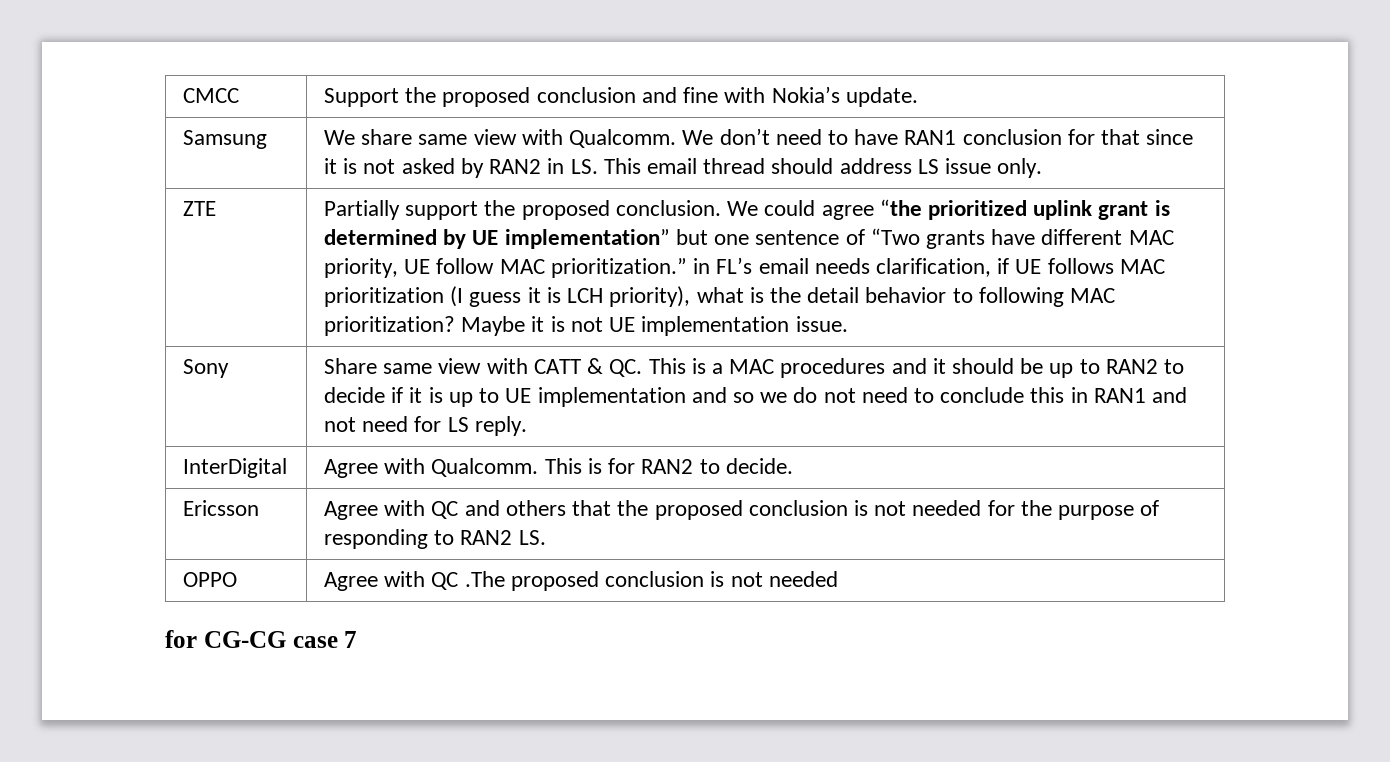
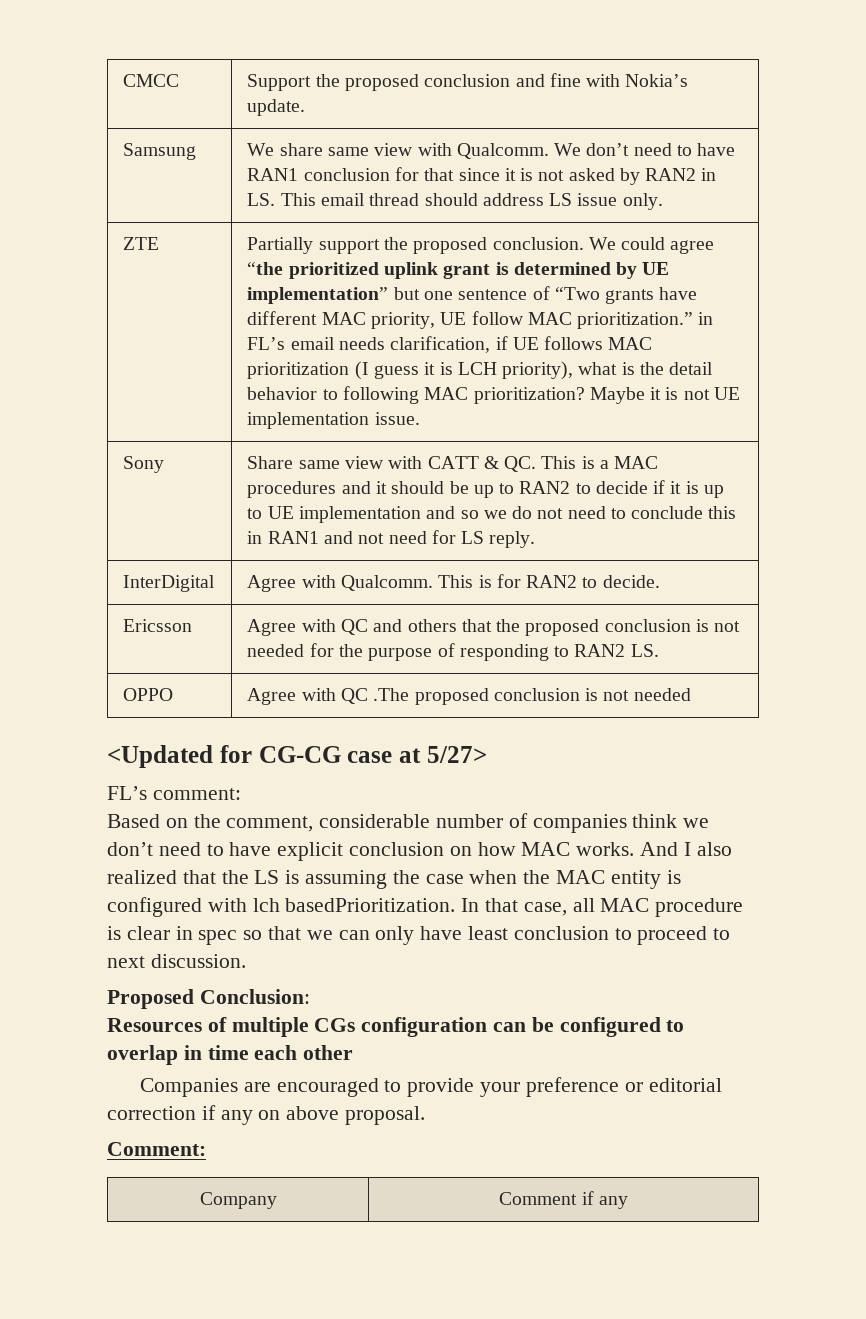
(838, 579) none -> [107,745,213,768] <Updated
[344,631,358,648] 7 -> [399,746,487,763] [107,786,241,800] [107,813,710,833] [107,842,732,861] [107,870,681,889] [107,897,744,917] [107,926,731,945] [107,954,246,968] [107,989,310,1009] [107,1017,685,1037] [107,1045,354,1065] [140,1077,722,1097] [107,1105,426,1125] [107,1142,206,1156] [199,1192,277,1209] [499,1191,628,1209] at 5/27> // FL’s comment: // Based on the comment, considerable number of companies think we don’t need to have explicit conclusion on how MAC works. And I also realized that the LS is assuming the case when the MAC entity is configured with lch basedPrioritization. In that case, all MAC procedure is clear in spec so that we can only have least conclusion to proceed to next discussion. // Proposed Conclusion: // Resources of multiple CGs configuration can be configured to overlap in time each other // Companies are encouraged to provide your preference or editorial correction if any on above proposal. // Comment: // Company | Comment if any

